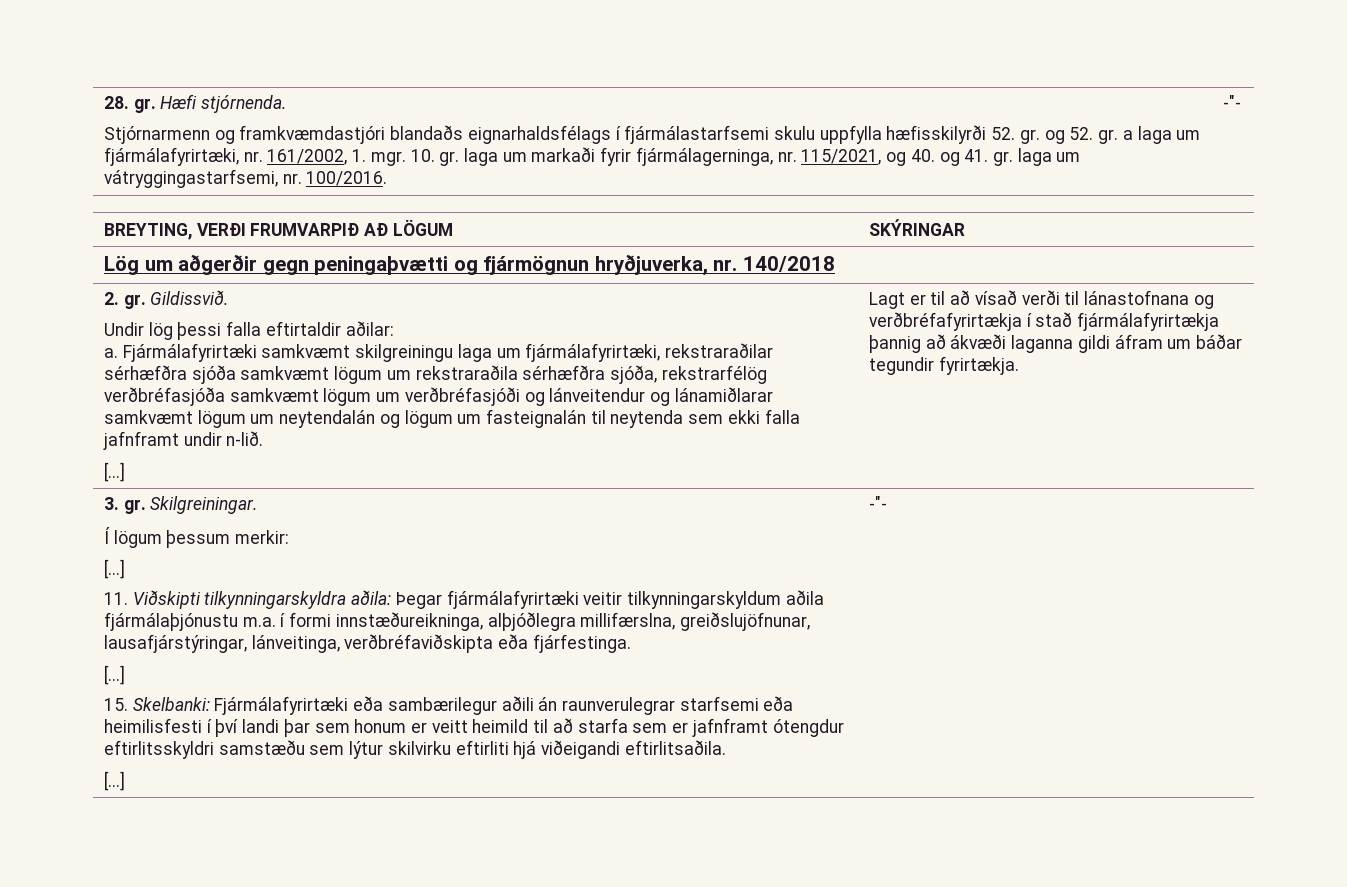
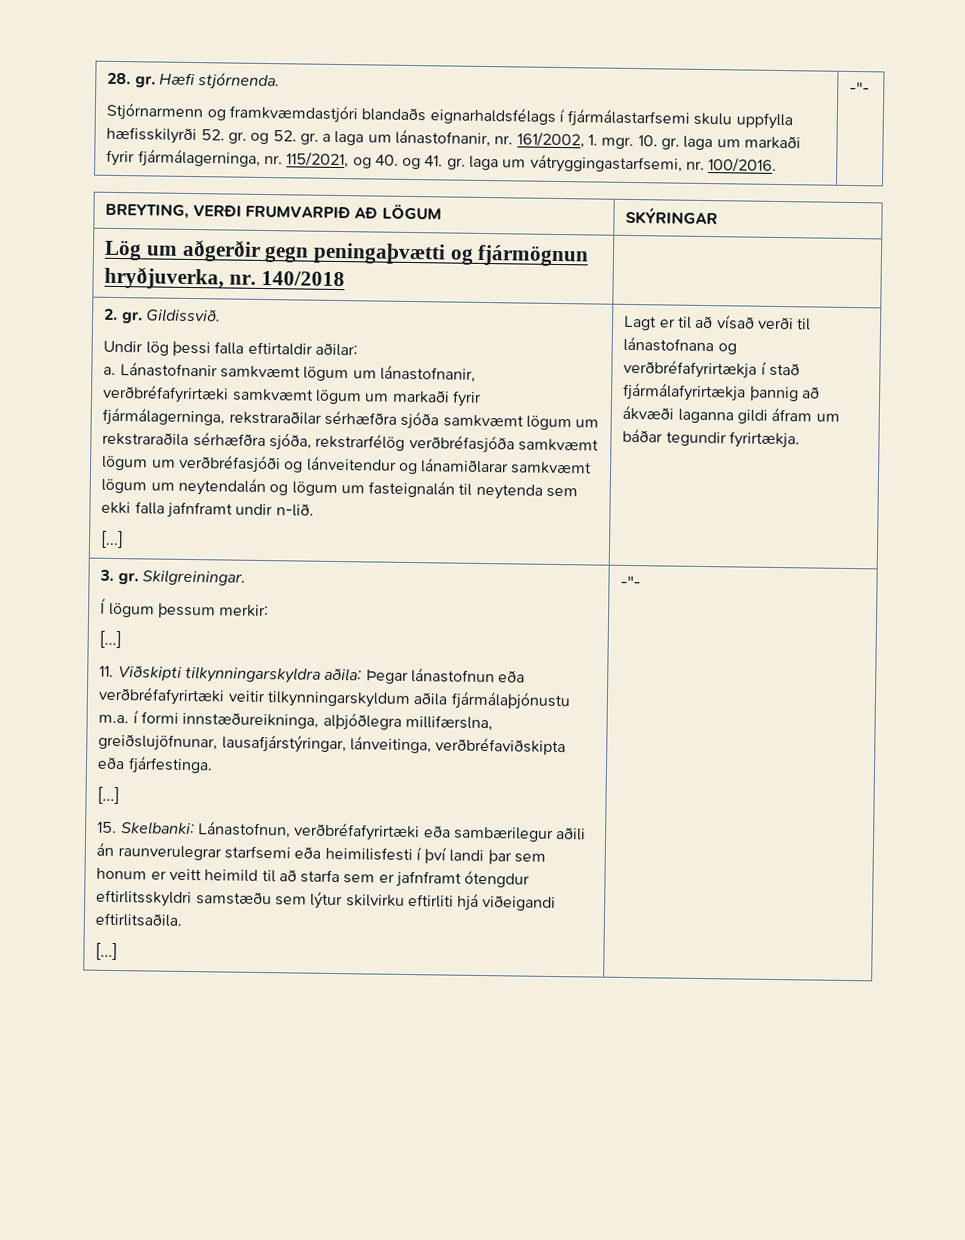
[103,147,239,166] fjármálafyrirtæki, -> [395,129,492,148] lánastofnanir,
[122,343,661,362] Fjármálafyrirtæki samkvæmt skilgreiningu laga um fjármálafyrirtæki, -> [119,362,476,383] [102,384,482,407] [102,407,226,427] Lánastofnanir samkvæmt lögum um lánastofnanir, verðbréfafyrirtæki samkvæmt lögum um markaði fyrir fjármálagerninga,
[446,590,579,609] fjármálafyrirtæki -> [410,668,526,684] [98,686,226,706] lánastofnun eða verðbréfafyrirtæki
[214,696,349,715] Fjármálafyrirtæki -> [197,821,421,842] Lánastofnun, verðbréfafyrirtæki

